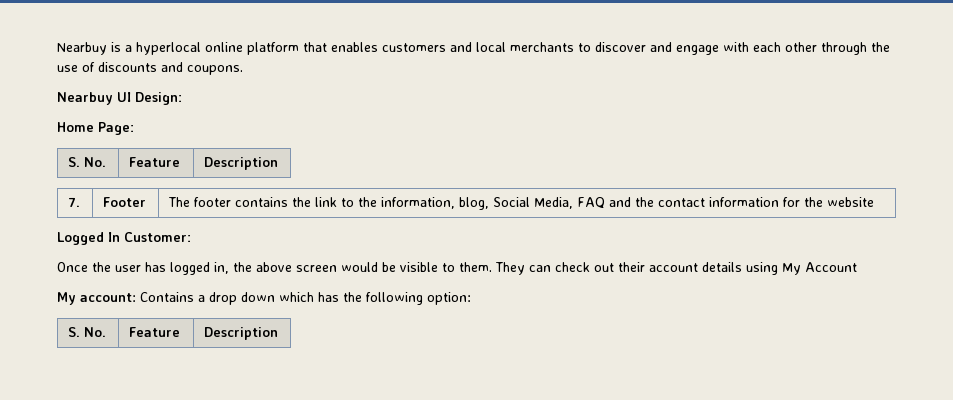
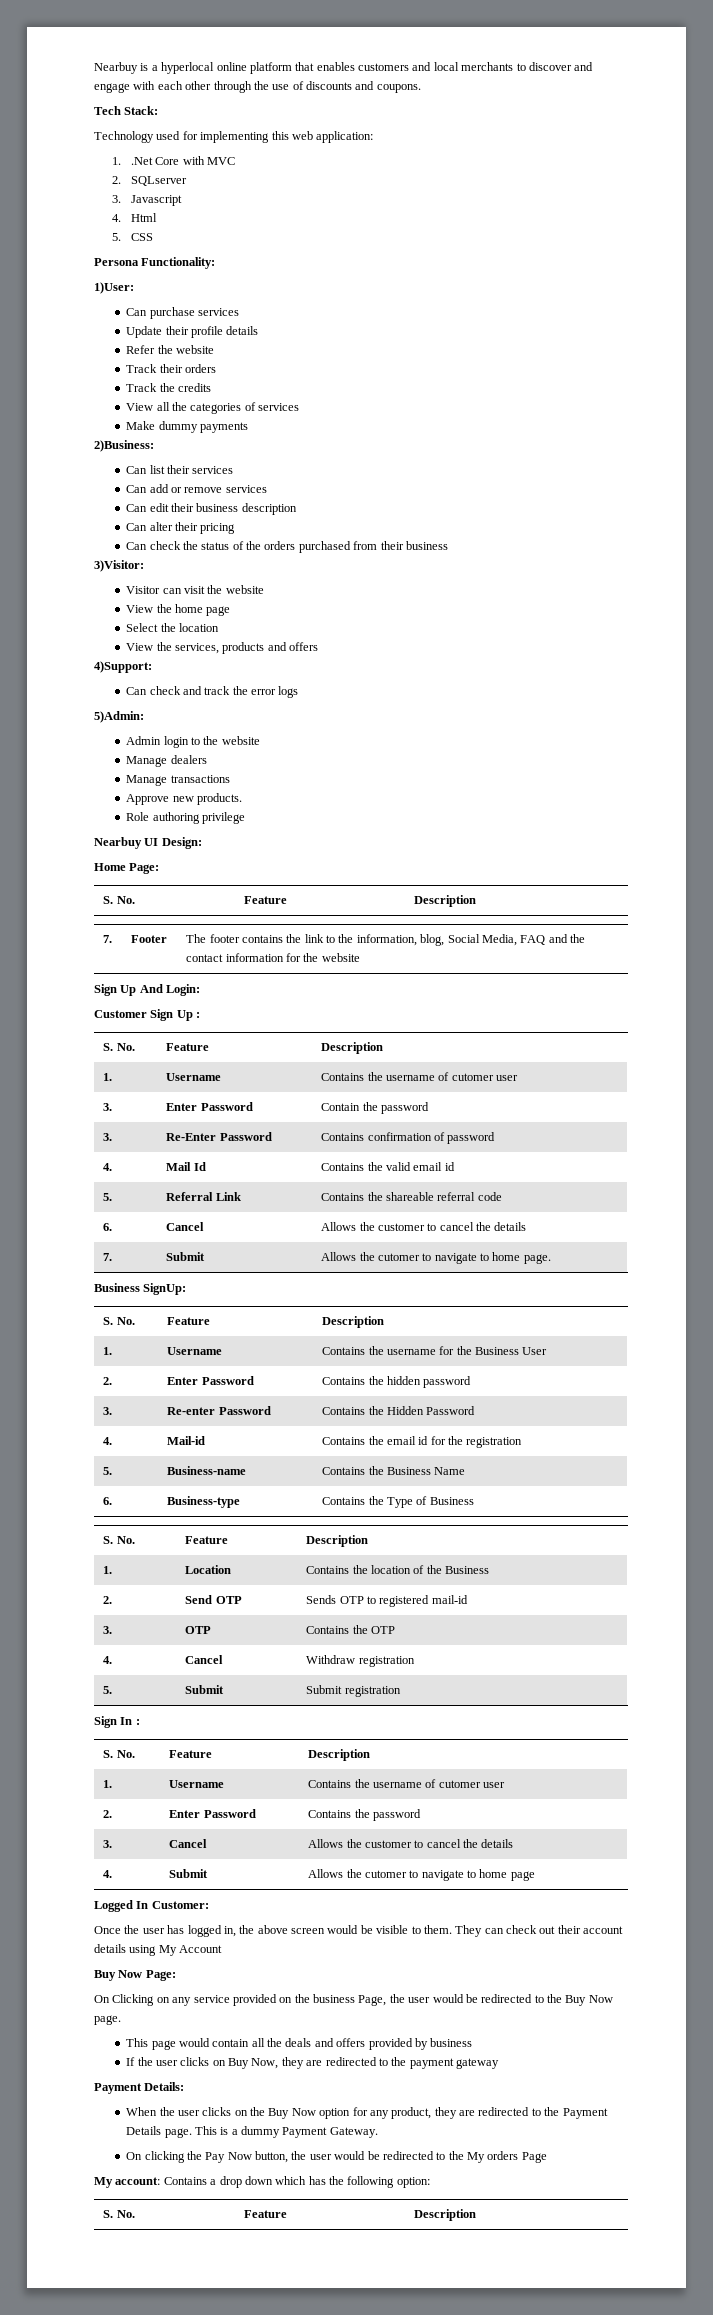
(243, 70) none -> [94,106,159,115] [94,131,374,143] [112,156,236,165] [112,176,187,186] [112,195,182,206] [112,213,157,222] [112,233,153,241] [94,257,216,269] [94,282,134,294] [126,307,239,319] [126,326,259,338] [126,345,214,354] [126,364,216,373] [126,383,211,392] [126,402,300,414] [126,421,248,433] [94,440,154,452] [126,465,234,474] [126,484,267,493] [126,503,297,515] [126,522,236,534] [126,541,448,553] [94,560,144,572] [126,585,264,594] [126,604,231,616] [126,623,219,632] [126,642,319,654] [94,661,152,673] [126,686,299,698] [94,711,144,723] [126,736,260,748] [126,755,207,767] [126,775,230,786] [126,793,242,805] [126,812,245,824] // Tech Stack: // Technology used for implementing this web application: // 1. .Net Core with MVC // 2. SQLserver // 3. Javascript // 4. Html // 5. CSS // Persona Functionality: // 1)User: // Can purchase services // Update their profile details // Refer the website // Track their orders // Track the credits // View all the categories of services // Make dummy payments // 2)Business: // Can list their services // Can add or remove services // Can edit their business description // Can alter their pricing // Can check the status of the orders purchased from their business // 3)Visitor: // Visitor can visit the website // View the home page // Select the location // View the services, products and offers // 4)Support: // Can check and track the error logs // 5)Admin: // Admin login to the website // Manage dealers // Manage transactions // Approve new products. // Role authoring privilege
(875, 202) none -> [94,984,201,996] [94,1009,201,1021] [103,1043,135,1051] [166,1043,210,1051] [321,1042,384,1054] [103,1073,113,1081] [166,1073,222,1081] [321,1072,519,1081] [103,1103,113,1111] [166,1102,253,1111] [321,1102,429,1114] [103,1133,113,1141] [166,1132,272,1141] [321,1132,496,1144] [103,1163,113,1171] [166,1162,206,1171] [321,1162,455,1171] [103,1193,113,1201] [166,1192,241,1201] [321,1192,502,1201] [103,1223,113,1231] [166,1222,205,1231] [321,1222,527,1231] [103,1253,113,1261] [166,1252,206,1261] [321,1252,551,1264] [94,1283,187,1295] [103,1317,135,1325] [167,1317,211,1325] [322,1316,385,1328] [103,1347,113,1355] [167,1347,223,1355] [322,1346,548,1355] [103,1377,113,1385] [167,1376,254,1385] [322,1376,472,1388] [103,1407,113,1415] [167,1406,271,1415] [322,1406,476,1415] [103,1437,113,1445] [167,1436,206,1445] [322,1436,523,1448] [103,1467,113,1475] [167,1466,247,1475] [322,1466,466,1475] [103,1497,113,1505] [167,1496,241,1508] [322,1496,474,1508] [103,1536,135,1544] [185,1536,229,1544] [306,1535,369,1547] [103,1566,113,1574] [185,1565,232,1574] [306,1565,490,1574] [103,1596,113,1604] [185,1595,242,1604] [306,1595,468,1607] [103,1626,113,1634] [185,1626,212,1634] [306,1625,395,1634] [103,1656,113,1664] [185,1655,224,1664] [306,1655,415,1667] [103,1686,113,1694] [185,1685,225,1694] [306,1685,401,1697] [94,1716,140,1728] [103,1750,135,1758] [169,1750,213,1758] [308,1749,371,1761] [103,1780,113,1788] [169,1780,225,1788] [308,1779,506,1788] [103,1810,113,1818] [169,1809,256,1818] [308,1809,421,1821] [103,1840,113,1848] [169,1839,208,1848] [308,1839,514,1848] [103,1870,113,1878] [169,1869,209,1878] [308,1869,535,1881] // Sign Up And Login: // Customer Sign Up : // S. No. | Feature | Description // 1. | Username | Contains the username of cutomer user // 3. | Enter Password | Contain the password // 3. | Re-Enter Password | Contains confirmation of password // 4. | Mail Id | Contains the valid email id // 5. | Referral Link | Contains the shareable referral code // 6. | Cancel | Allows the customer to cancel the details // 7. | Submit | Allows the cutomer to navigate to home page. // Business SignUp: // S. No. | Feature | Description // 1. | Username | Contains the username for the Business User // 2. | Enter Password | Contains the hidden password // 3. | Re-enter Password | Contains the Hidden Password // 4. | Mail-id | Contains the email id for the registration // 5. | Business-name | Contains the Business Name // 6. | Business-type | Contains the Type of Business // S. No. | Feature | Description // 1. | Location | Contains the location of the Business // 2. | Send OTP | Sends OTP to registered mail-id // 3. | OTP | Contains the OTP // 4. | Cancel | Withdraw registration // 5. | Submit | Submit registration // Sign In : // S. No. | Feature | Description // 1. | Username | Contains the username of cutomer user // 2. | Enter Password | Contains the password // 3. | Cancel | Allows the customer to cancel the details // 4. | Submit | Allows the cutomer to navigate to home page
(857, 267) none -> [94,1970,176,1981] [94,1994,613,2006] [94,2015,121,2025] [126,2038,473,2050] [126,2057,500,2069] [94,2082,185,2094] [126,2107,608,2119] [126,2126,378,2138] [126,2151,547,2163] // Buy Now Page: // On Clicking on any service provided on the business Page, the user would be redirected to the Buy Now page. // This page would contain all the deals and offers provided by business // If the user clicks on Buy Now, they are redirected to the payment gateway // Payment Details: // When the user clicks on the Buy Now option for any product, they are redirected to the Payment Details page. This is a dummy Payment Gateway. // On clicking the Pay Now button, the user would be redirected to the My orders Page

